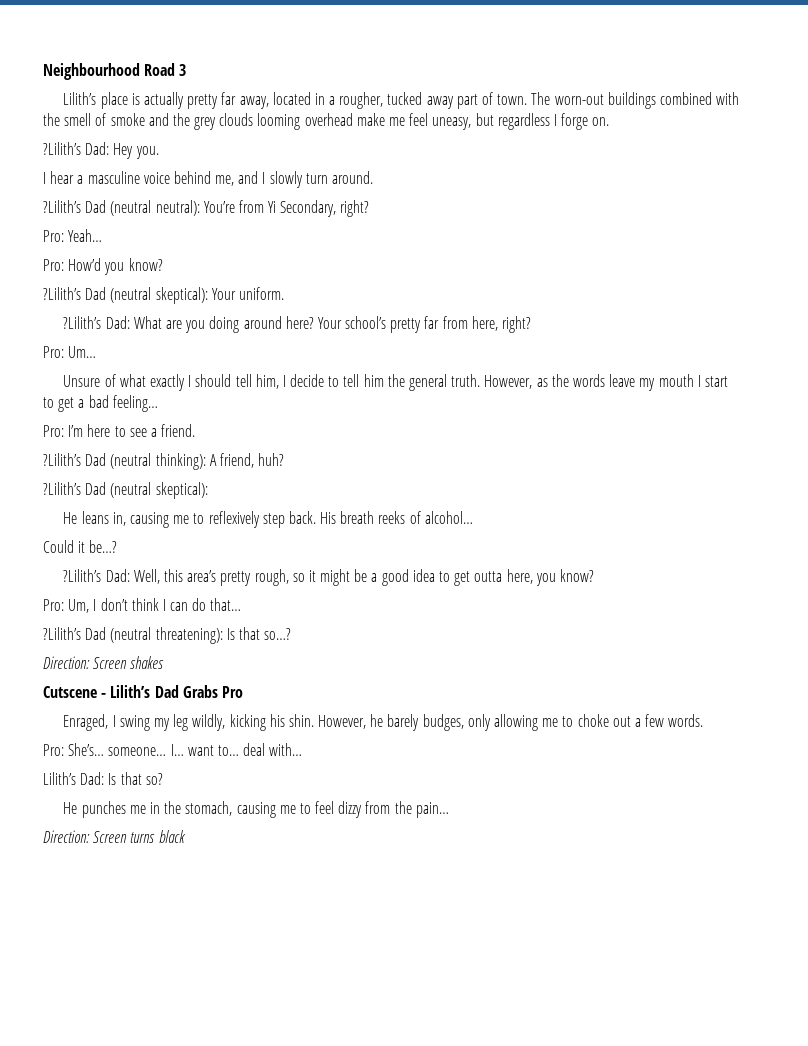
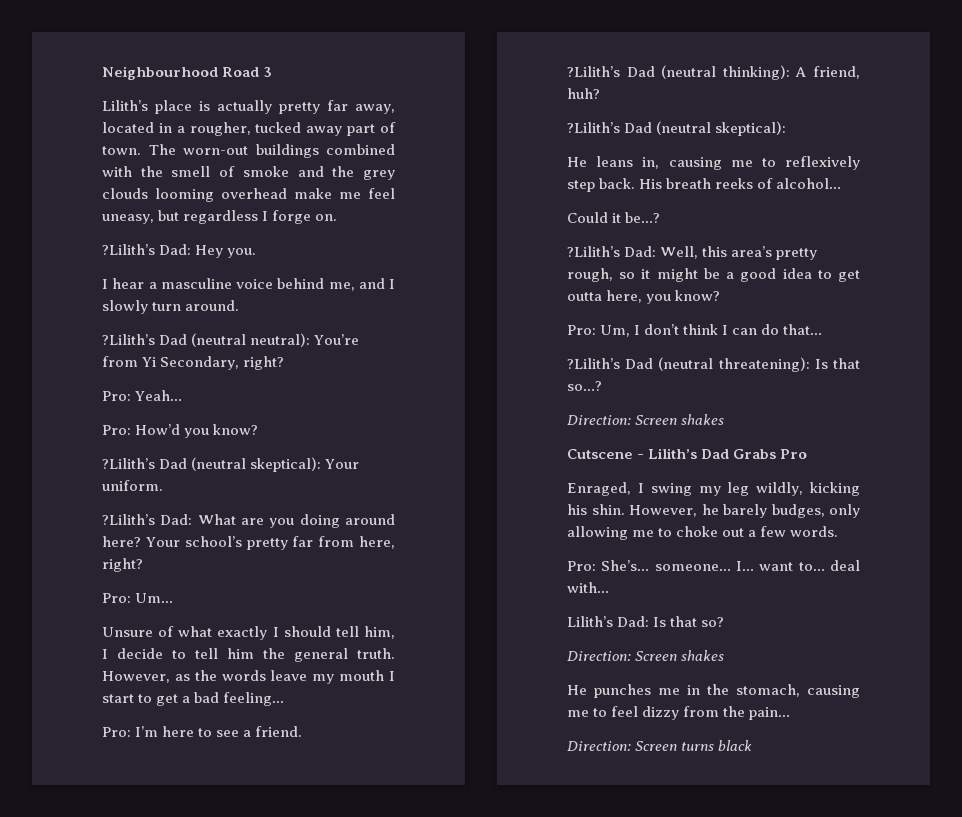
(163, 779) none -> [567,650,725,661] // Direction: Screen shakes

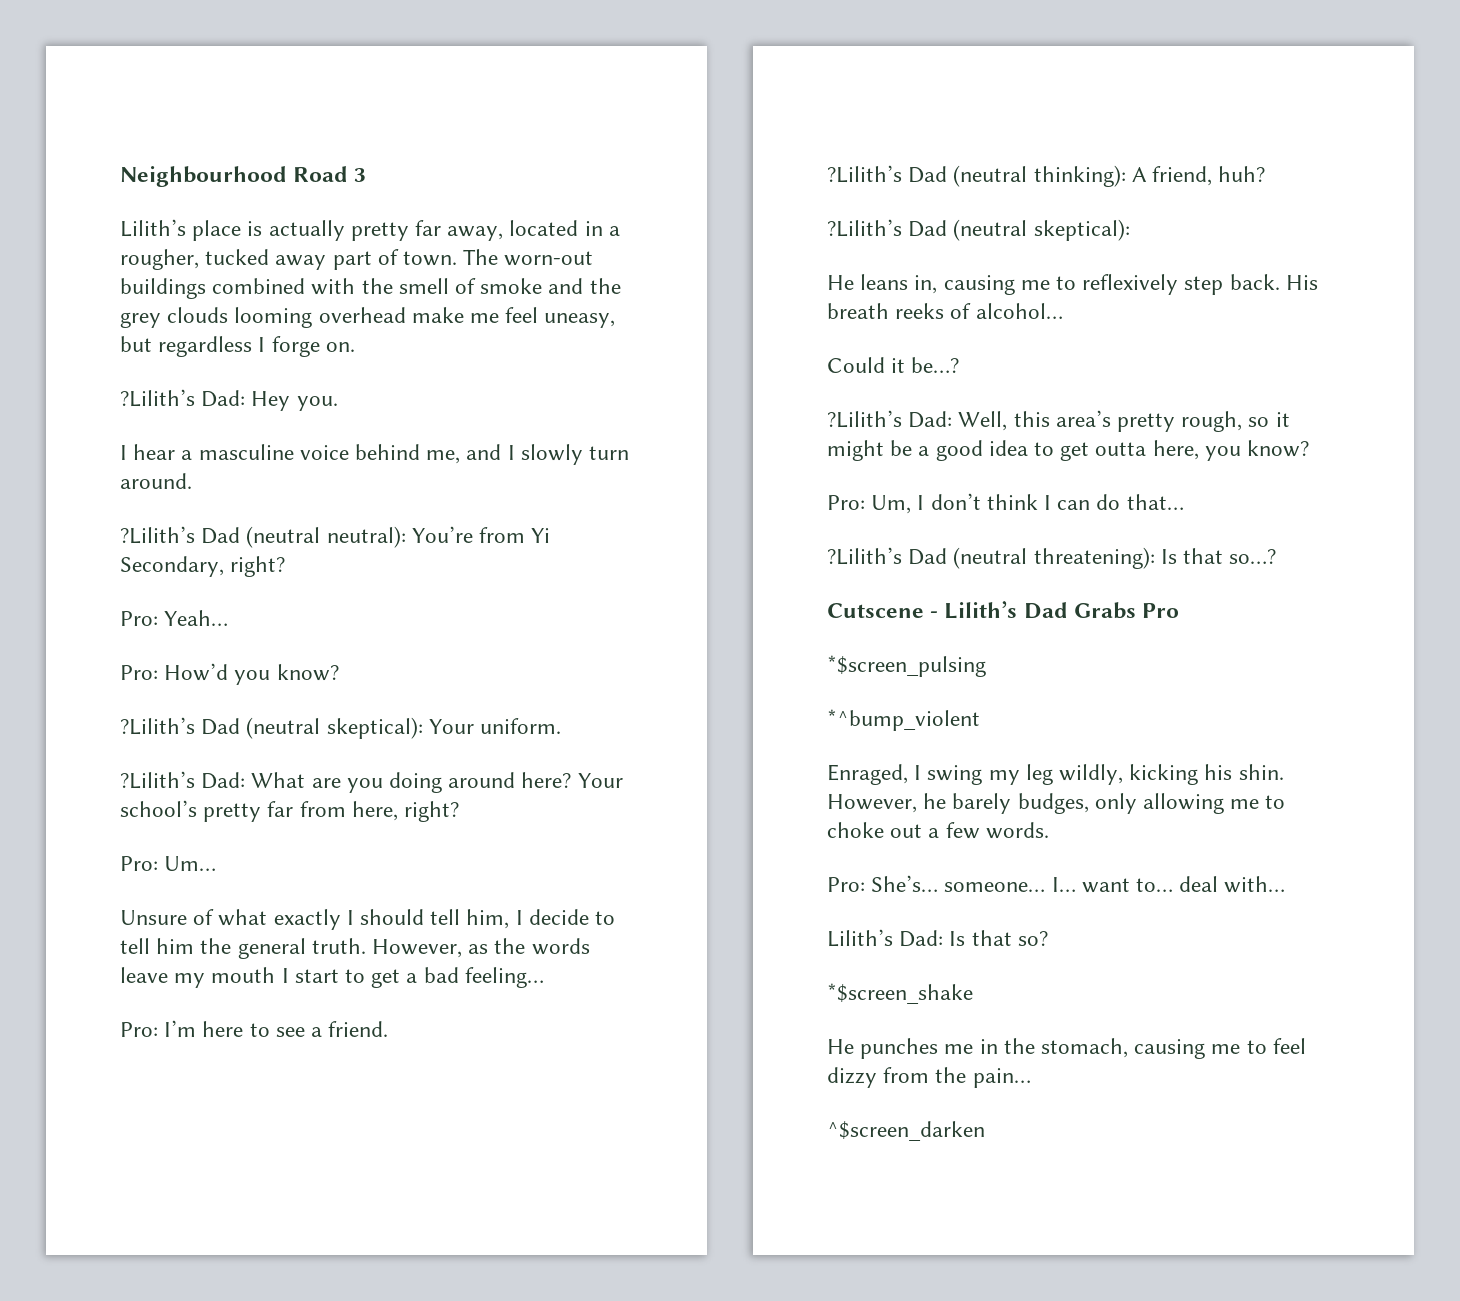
[567,414,725,425] // Direction: Screen shakes -> (1277, 556) none
(808, 454) none -> [827,655,986,677] [827,709,980,731] // *$screen_pulsing // *^bump_violent
[567,650,725,661] Direction: Screen shakes -> [827,983,973,1004] *$screen_shake
[567,740,753,751] Direction: Screen turns black -> [827,1121,985,1141] ^$screen_darken

